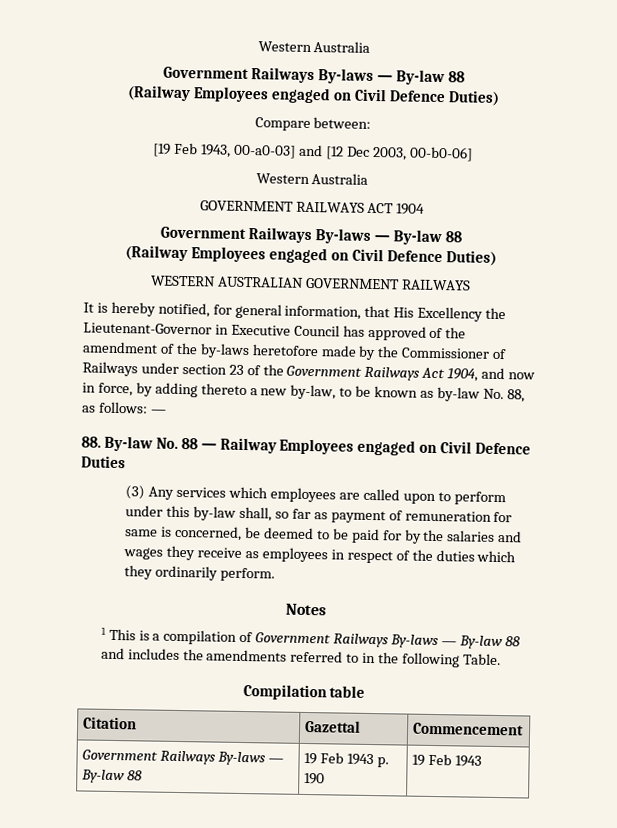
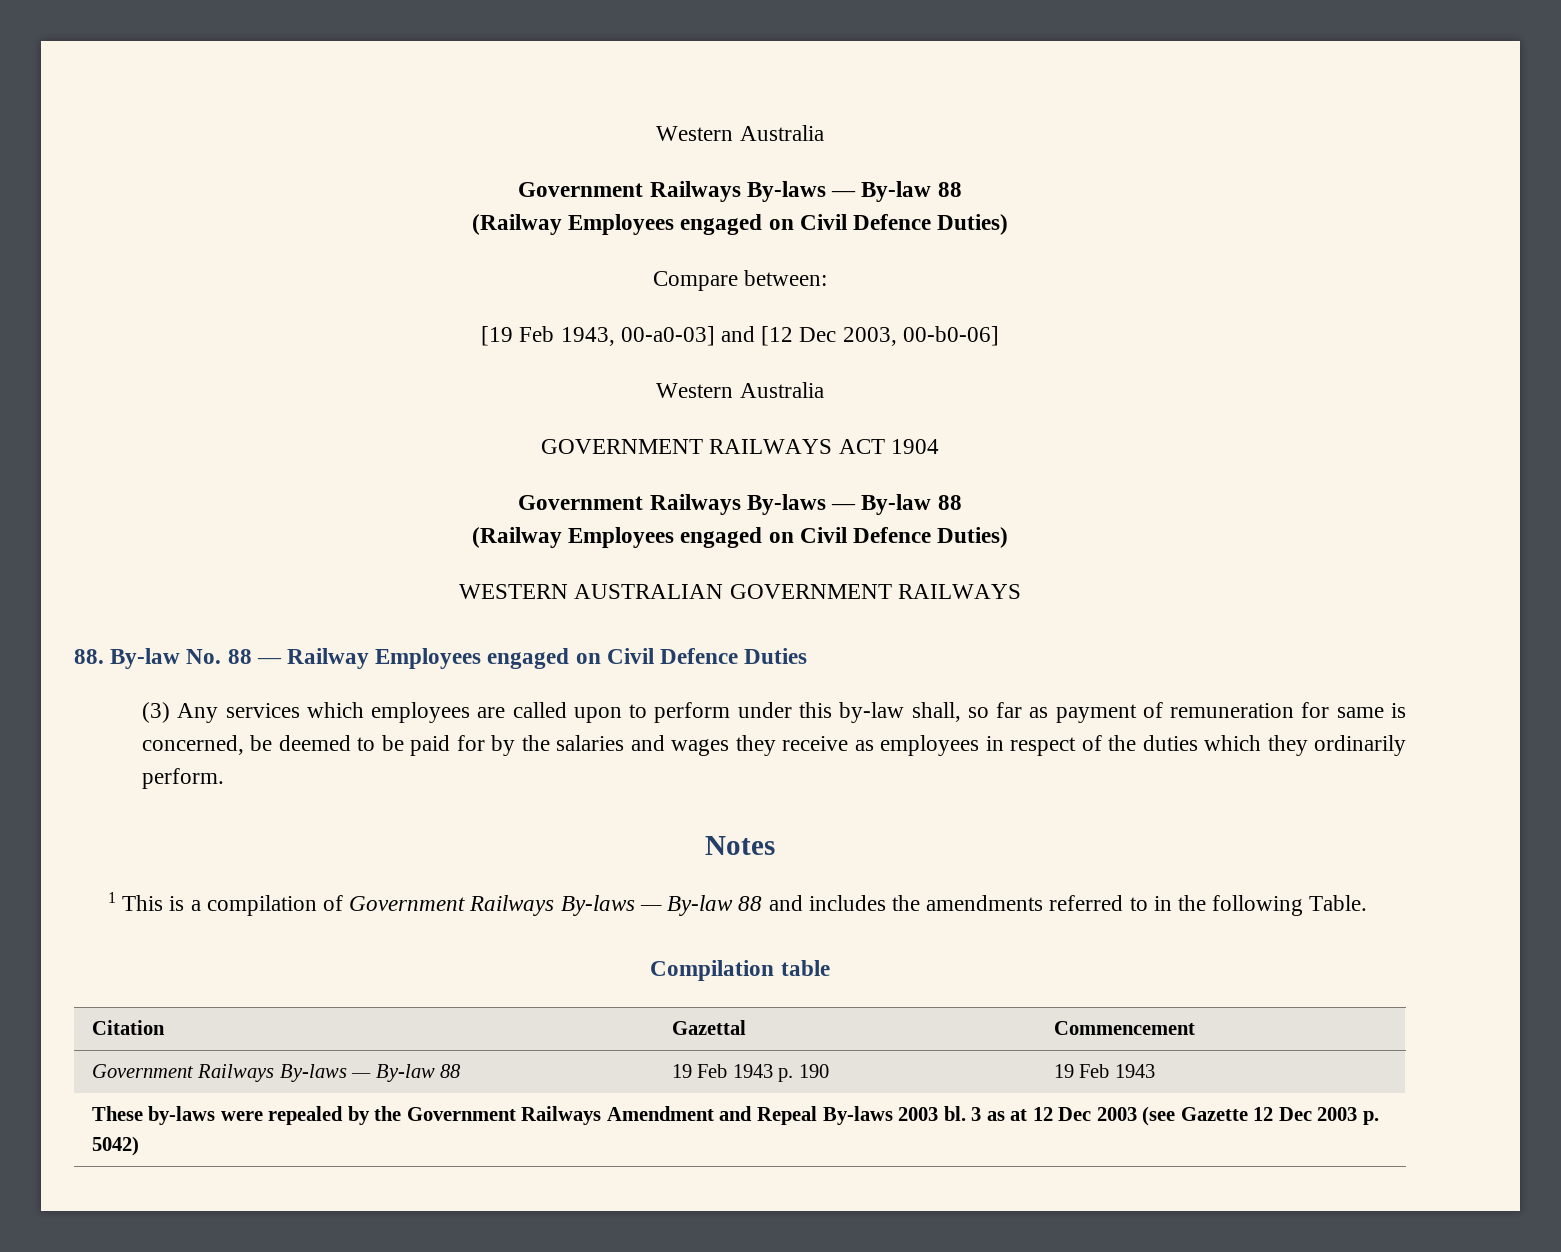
[83,301,507,322] [83,322,467,341] [82,341,508,361] [82,361,536,382] [82,382,525,403] [81,401,167,414] // It is hereby notified, for general information, that His Excellency the Lieutenant-Governor in Executive Council has approved of the amendment of the by-laws heretofore made by the Commissioner of Railways under section 23 of the Government Railways Act 1904, and now in force, by adding thereto a new by-law, to be known as by-law No. 88, as follows: — -> (1021, 591) none
(482, 761) none -> [91,1106,1380,1126] [91,1136,139,1156] // These by-laws were repealed by the Government Railways Amendment and Repeal By-laws 2003 bl. 3 as at 12 Dec 2003 (see Gazette 12 Dec 2003 p. 5042)

